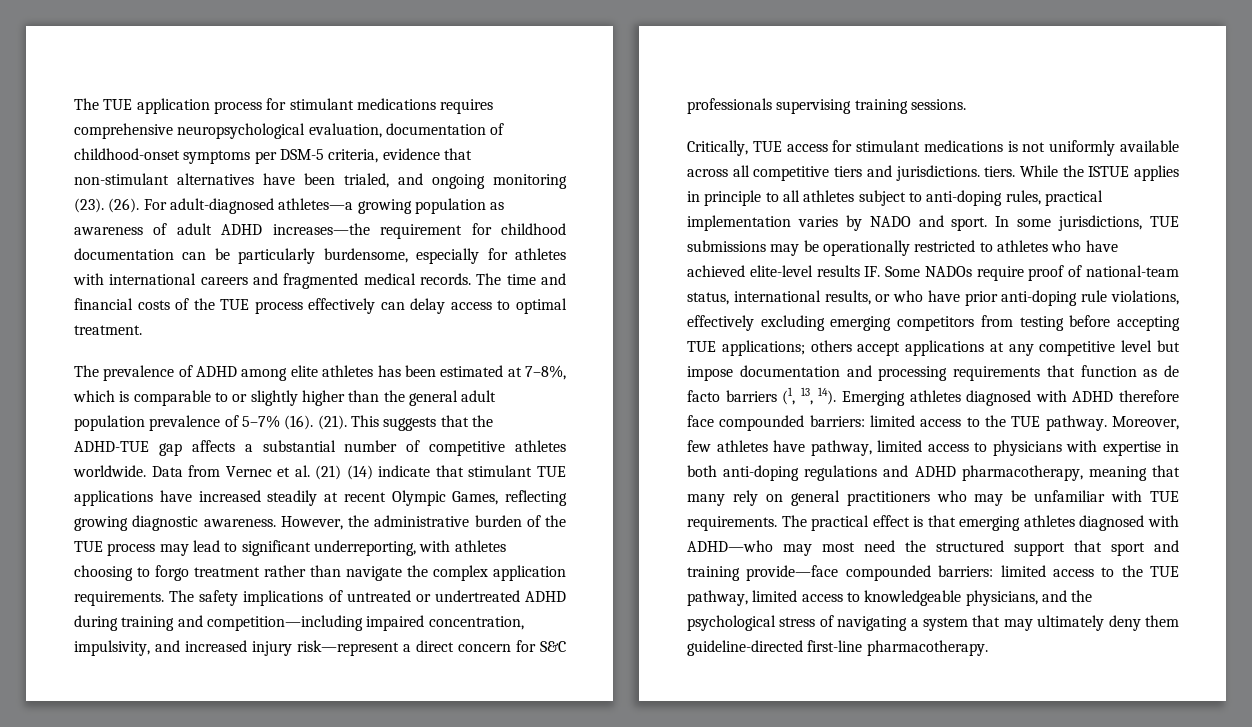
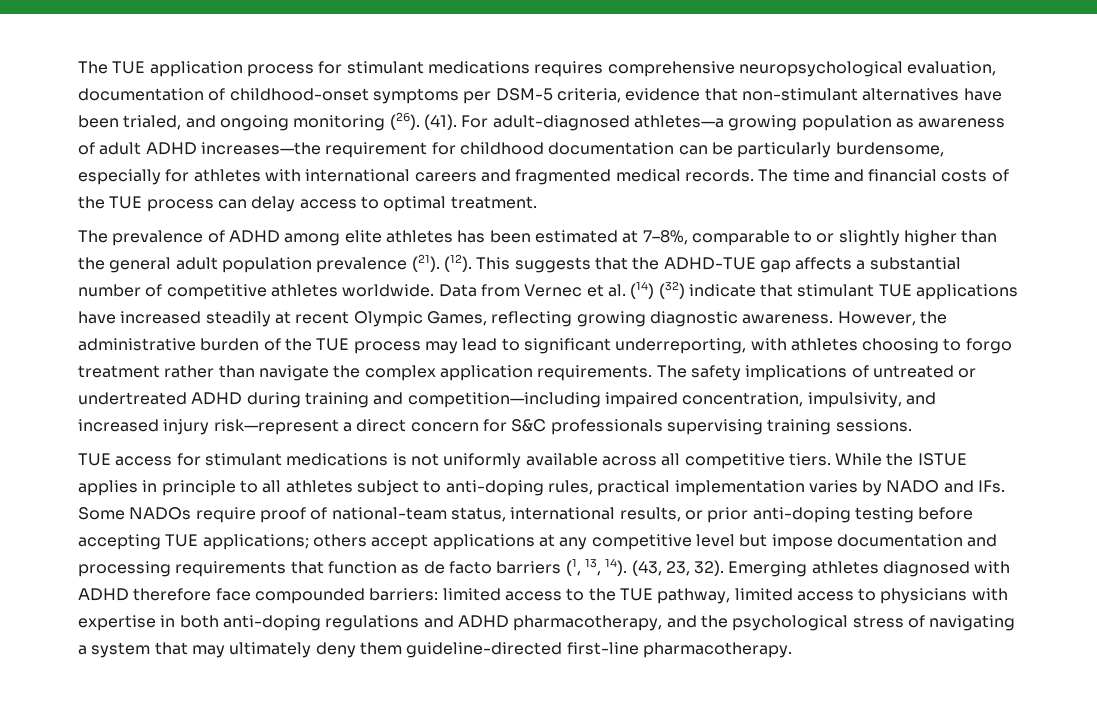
[74,198,140,213] (23). (26). -> [389,112,457,130] (26). (41).
[308,298,376,314] effectively -> (214, 205) none
[73,390,130,402] which is -> (688, 237) none
[224,415,347,430] of 5–7% (16). (21). -> [411,254,472,272] (21). (12).
[315,465,373,480] (21) (14) -> [630,281,685,299] (14) (32)
[687,140,748,156] Critically, -> (912, 425) none
[834,165,980,181] tiers and jurisdictions. -> (785, 461) none
[951,215,1179,231] [687,240,1118,256] [687,265,881,277] sport. In some jurisdictions, TUE submissions may be operationally restricted to athletes who have achieved elite-level results IF. -> [978,480,1006,493] IFs.
[893,290,1179,306] [687,315,1013,331] who have prior anti-doping rule violations, effectively excluding emerging competitors from -> [707,507,851,523] prior anti-doping
(837, 396) none -> [631,560,725,576] (43, 23, 32).
[1045,415,1179,431] [687,440,805,452] pathway. Moreover, few athletes have -> (653, 594) none
[1088,465,1180,481] [687,490,1179,506] [687,515,1179,531] [687,540,1179,556] [687,565,1179,581] [687,590,1038,606] meaning that many rely on general practitioners who may be unfamiliar with TUE requirements. The practical effect is that emerging athletes diagnosed with ADHD—who may most need the structured support that sport and training provide—face compounded barriers: limited access to the TUE pathway, limited access to knowledgeable physicians, -> (663, 623) none

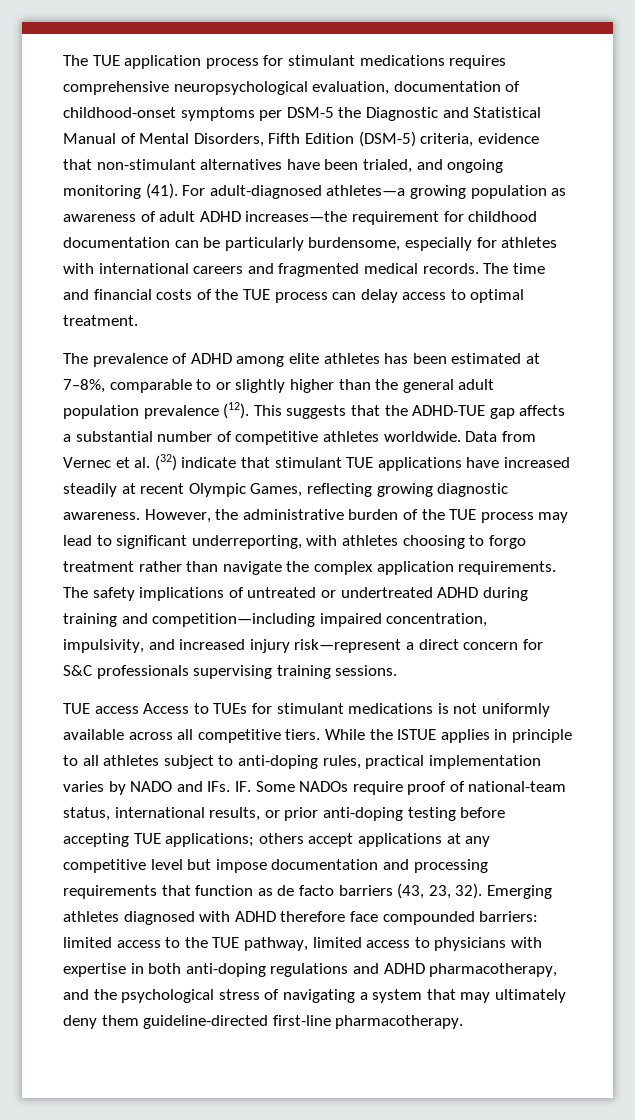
(553, 94) none -> [338,107,542,121] [63,131,416,147] the Diagnostic and Statistical Manual of Mental Disorders, Fifth Edition (DSM-5)
[389,112,420,130] (26). -> (141, 192) none
[411,254,440,272] (21). -> (219, 412) none
[630,281,655,299] (14) -> (151, 462) none
(173, 461) none -> [143,703,248,714] Access to TUEs
(1006, 486) none -> [234,781,251,792] IF.
[565,558,628,576] (1, 13, 14). -> (393, 890) none

